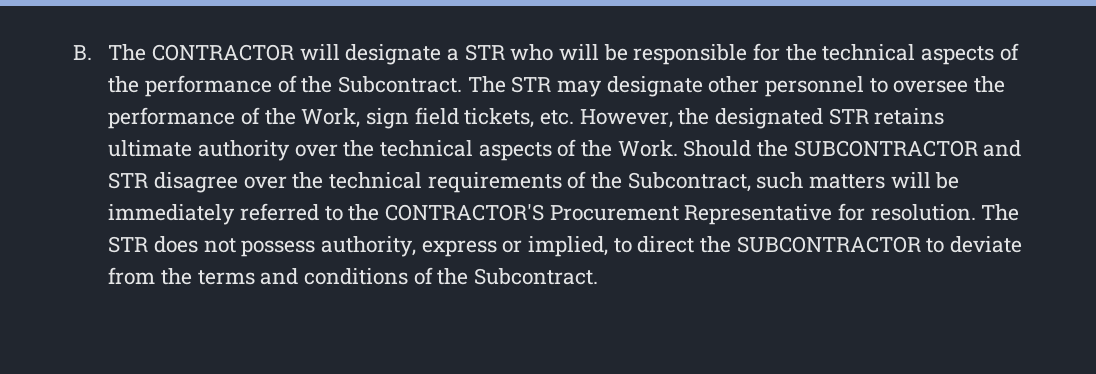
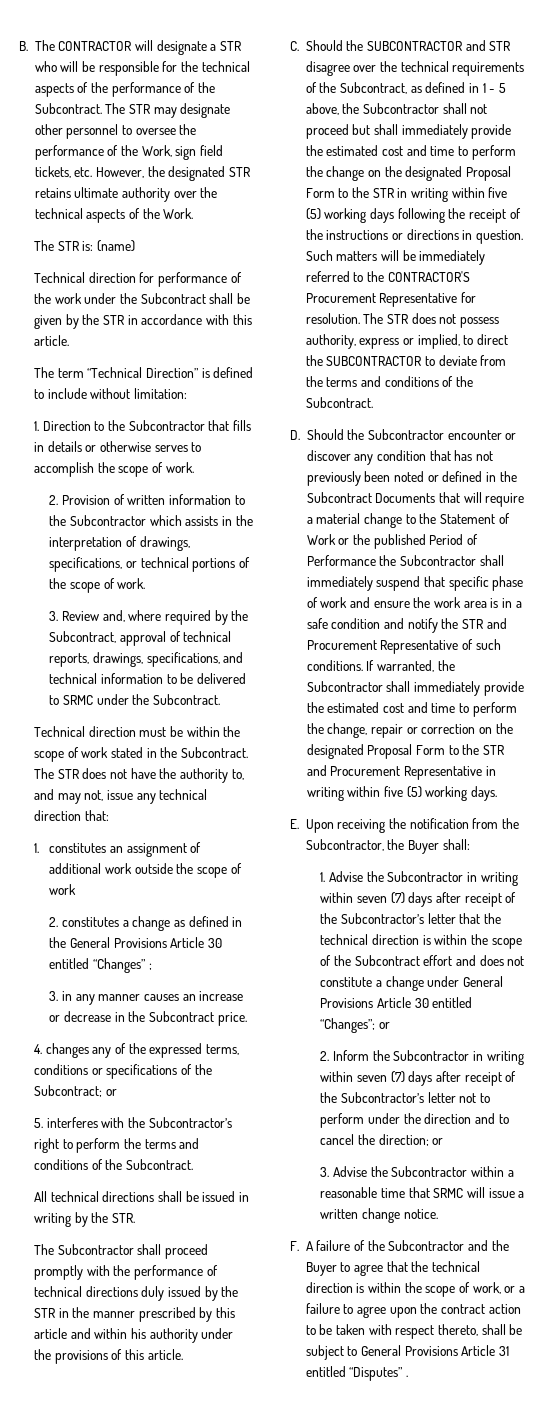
(678, 148) none -> [34,240,136,252] [34,272,242,287] [34,293,251,304] [34,314,252,329] [34,335,70,346] [34,367,254,378] [34,388,188,399] [34,420,252,431] [34,441,202,452] [34,462,194,477] [49,494,245,505] [49,515,253,526] [49,536,190,551] [49,557,250,572] [49,578,146,593] [49,610,249,625] [49,631,232,646] [49,652,244,667] [49,673,246,684] [49,694,220,705] [34,726,241,737] [34,747,249,762] [34,768,244,783] [34,789,208,804] [34,810,109,821] [34,842,202,857] [49,863,242,878] [49,884,77,895] [49,916,243,931] [49,937,222,948] [49,958,152,973] [49,991,244,1005] [49,1011,247,1026] [34,1043,240,1058] [34,1064,212,1079] [34,1085,117,1097] [34,1117,232,1128] [34,1138,200,1153] [34,1159,194,1170] [34,1191,250,1202] [34,1212,136,1227] [34,1244,209,1259] [34,1265,218,1280] [34,1286,239,1301] [34,1307,236,1322] [34,1328,234,1343] [34,1349,183,1364] [290,41,299,51] // The STR is: (name) // Technical direction for performance of the work under the Subcontract shall be given by the STR in accordance with this article. // The term “Technical Direction” is defined to include without limitation: // 1. Direction to the Subcontractor that fills in details or otherwise serves to accomplish the scope of work. // 2. Provision of written information to the Subcontractor which assists in the interpretation of drawings, specifications, or technical portions of the scope of work. // 3. Review and, where required by the Subcontract, approval of technical reports, drawings, specifications, and technical information to be delivered to SRMC under the Subcontract. // Technical direction must be within the scope of work stated in the Subcontract. The STR does not have the authority to, and may not, issue any technical direction that: // 1. constitutes an assignment of additional work outside the scope of work // 2. constitutes a change as defined in the General Provisions Article 30 entitled “Changes” ; // 3. in any manner causes an increase or decrease in the Subcontract price. // 4. changes any of the expressed terms, conditions or specifications of the Subcontract; or // 5. interferes with the Subcontractor’s right to perform the terms and conditions of the Subcontract. // All technical directions shall be issued in writing by the STR. // The Subcontractor shall proceed promptly with the performance of technical directions duly issued by the STR in the manner prescribed by this article and within his authority under the provisions of this article. // C.
[756,172,804,189] such -> [410,82,506,93] [305,103,488,115] [305,124,512,139] [305,145,516,160] [305,166,511,181] [305,187,508,202] [305,208,521,223] [305,229,523,244] [305,250,333,261] as defined in 1 - 5 above, the Subcontractor shall not proceed but shall immediately provide the estimated cost and time to perform the change on the designated Proposal Form to the STR in writing within five (5) working days following the receipt of the instructions or directions in question. Such
(599, 276) none -> [290,429,517,440] [306,450,493,465] [306,471,517,486] [306,492,525,507] [306,513,510,528] [306,534,478,549] [306,555,504,566] [306,576,524,591] [306,597,522,608] [306,618,507,633] [306,639,501,654] [306,660,455,672] [306,681,524,696] [306,702,517,717] [306,723,513,738] [306,744,504,759] [306,765,496,780] [306,786,497,801] [290,818,519,833] [305,839,470,854] [320,871,518,886] [320,892,517,907] [320,913,501,924] [320,934,522,949] [320,955,525,966] [320,976,503,991] [320,997,473,1008] [320,1018,390,1033] [320,1050,524,1065] [320,1071,517,1086] [320,1092,490,1103] [320,1113,509,1128] [320,1134,444,1146] [320,1166,514,1177] [320,1187,525,1198] [320,1208,438,1223] [290,1240,509,1251] [305,1261,480,1276] [305,1282,525,1297] [305,1303,521,1318] [305,1324,523,1339] [305,1345,509,1360] [305,1366,409,1381] // D. Should the Subcontractor encounter or discover any condition that has not previously been noted or defined in the Subcontract Documents that will require a material change to the Statement of Work or the published Period of Performance the Subcontractor shall immediately suspend that specific phase of work and ensure the work area is in a safe condition and notify the STR and Procurement Representative of such conditions. If warranted, the Subcontractor shall immediately provide the estimated cost and time to perform the change, repair or correction on the designated Proposal Form to the STR and Procurement Representative in writing within five (5) working days. // E. Upon receiving the notification from the Subcontractor, the Buyer shall: // 1. Advise the Subcontractor in writing within seven (7) days after receipt of the Subcontractor’s letter that the technical direction is within the scope of the Subcontract effort and does not constitute a change under General Provisions Article 30 entitled “Changes”; or // 2. Inform the Subcontractor in writing within seven (7) days after receipt of the Subcontractor’s letter not to perform under the direction and to cancel the direction; or // 3. Advise the Subcontractor within a reasonable time that SRMC will issue a written change notice. // F. A failure of the Subcontractor and the Buyer to agree that the technical direction is within the scope of work, or a failure to agree upon the contract action to be taken with respect thereto, shall be subject to General Provisions Article 31 entitled “Disputes” .

